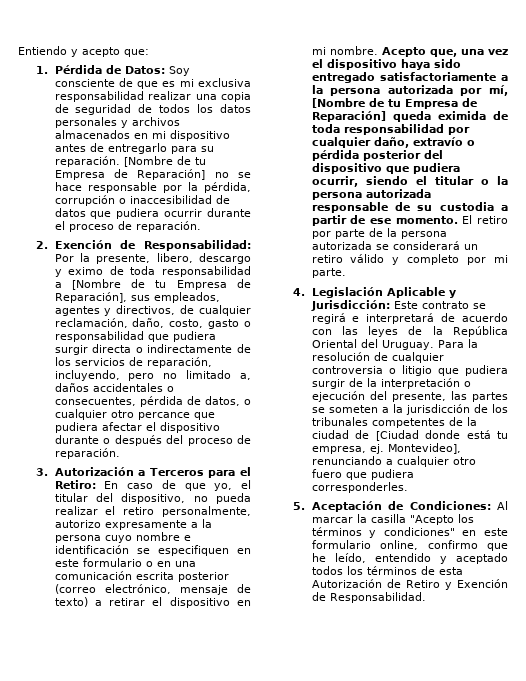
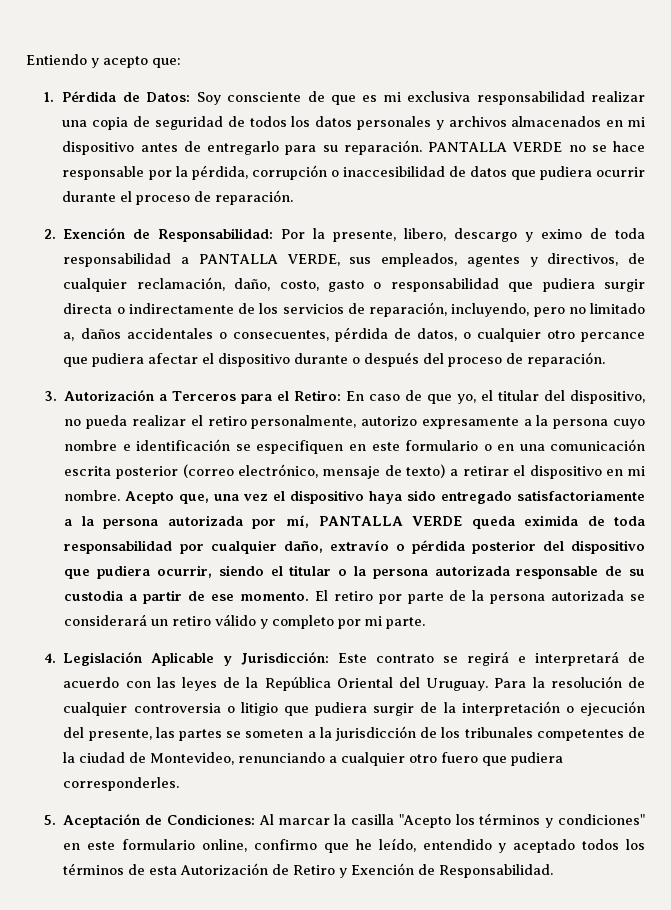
[123,156,206,167] [54,169,206,180] [Nombre de tu Empresa de Reparación] -> [428,142,563,152] PANTALLA VERDE
[71,279,252,290] [54,292,127,303] [Nombre de tu Empresa de Reparación], -> [198,254,340,266] PANTALLA VERDE,
[311,98,477,109] [311,111,386,122] [Nombre de tu Empresa de Reparación] -> [318,516,462,526] PANTALLA VERDE
[375,430,508,441] [311,443,461,454] [Ciudad donde está tu empresa, ej. Montevideo], -> [150,752,235,765] Montevideo,

